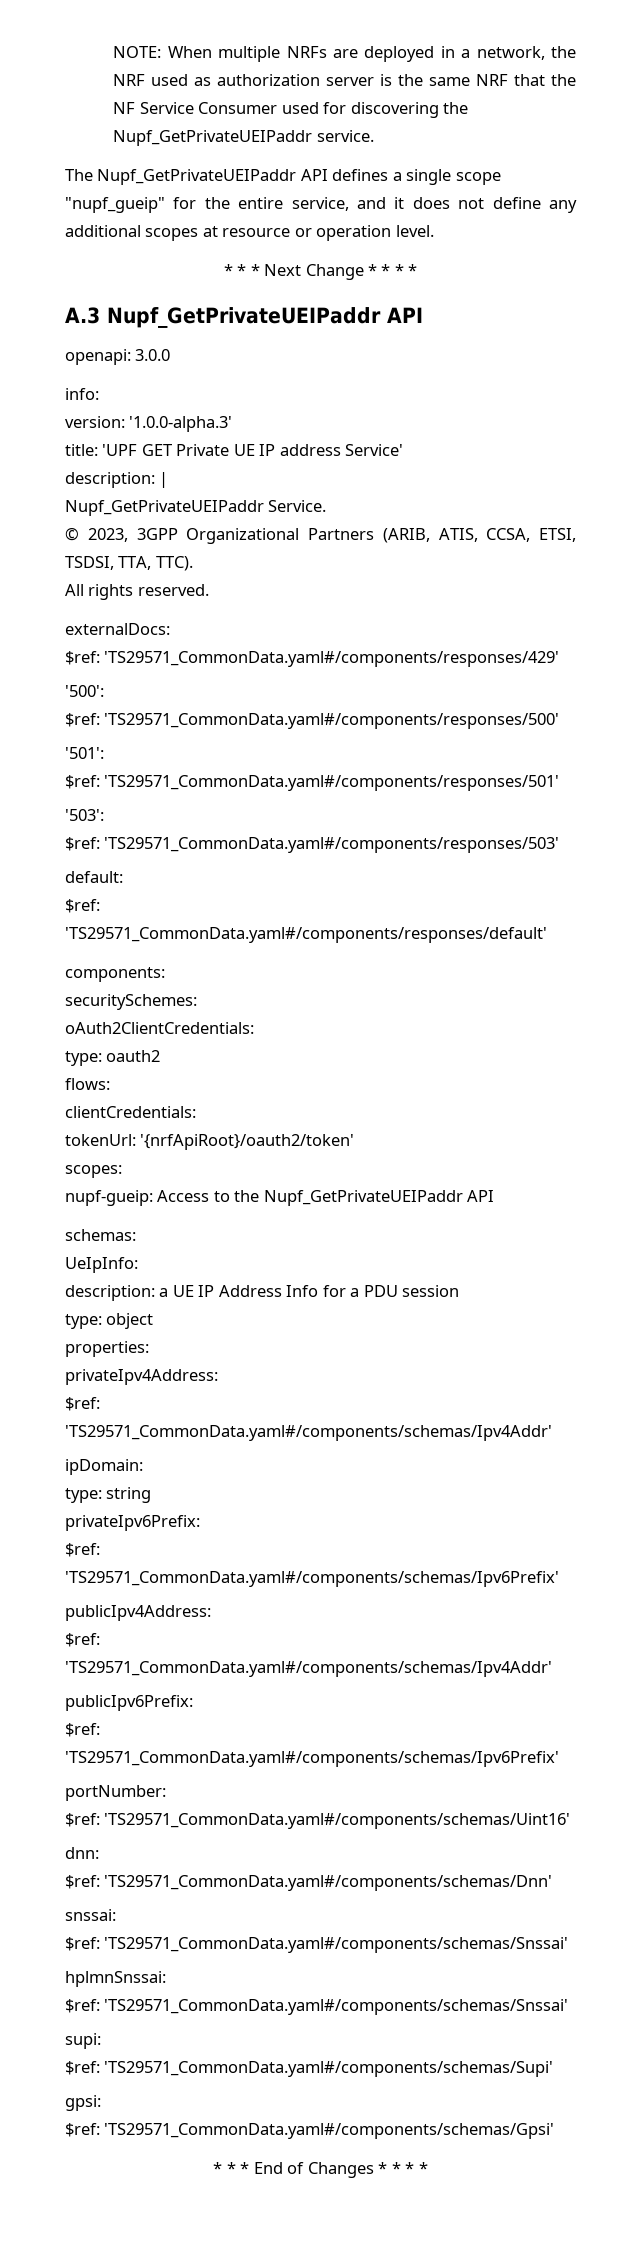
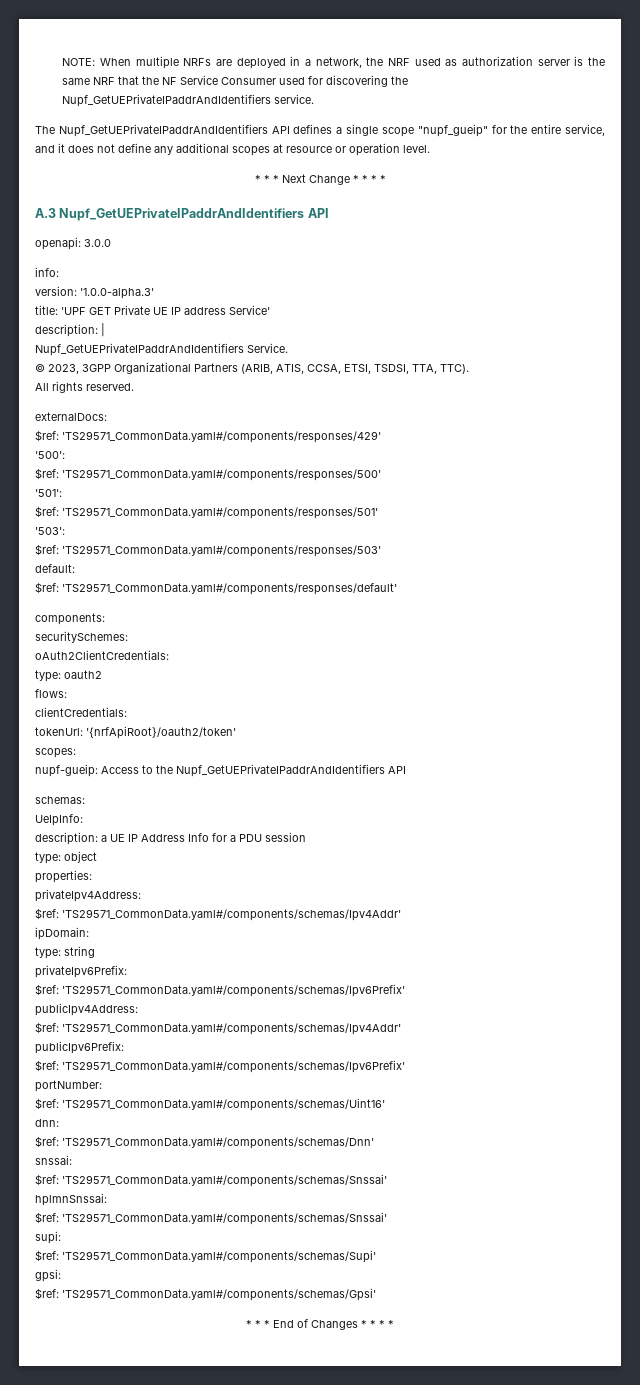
[113,130,313,146] Nupf_GetPrivateUEIPaddr -> [62,94,272,107] Nupf_GetUEPrivateIPaddrAndIdentifiers
[97,169,297,185] Nupf_GetPrivateUEIPaddr -> [58,124,268,137] Nupf_GetUEPrivateIPaddrAndIdentifiers
[107,307,381,328] Nupf_GetPrivateUEIPaddr -> [59,208,305,221] Nupf_GetUEPrivateIPaddrAndIdentifiers
[65,500,264,516] Nupf_GetPrivateUEIPaddr -> [35,343,244,356] Nupf_GetUEPrivateIPaddrAndIdentifiers
[263,1190,463,1206] Nupf_GetPrivateUEIPaddr -> [176,764,385,777] Nupf_GetUEPrivateIPaddrAndIdentifiers

